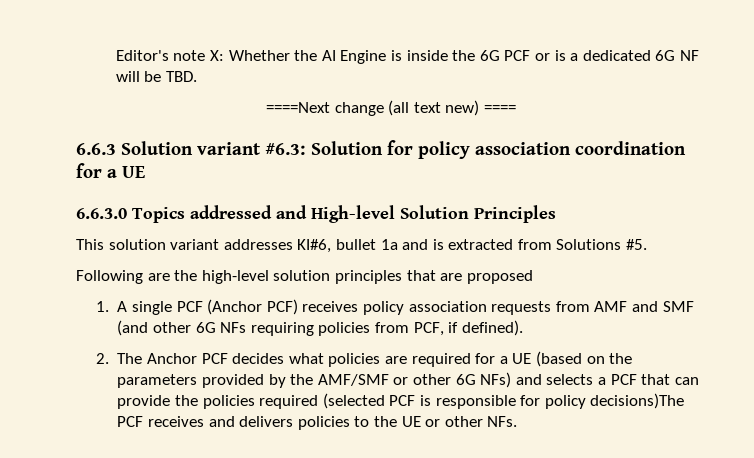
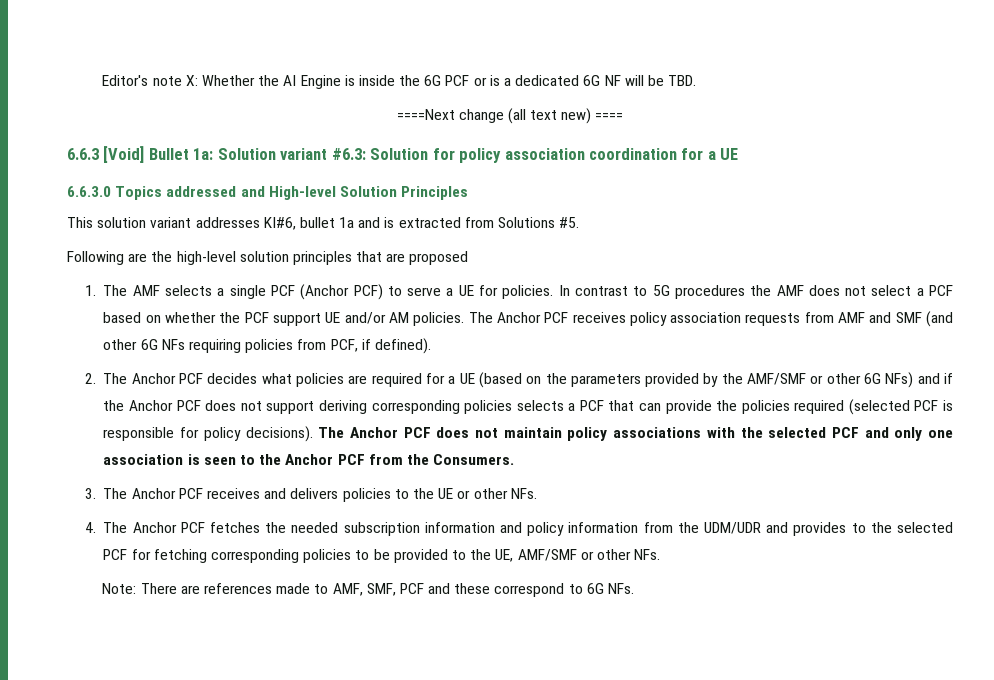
(116, 149) none -> [103,146,214,163] [Void] Bullet 1a:
[117,299,298,315] A single PCF (Anchor PCF) -> [103,284,954,300] [103,312,569,326] The AMF selects a single PCF (Anchor PCF) to serve a UE for policies. In contrast to 5G procedures the AMF does not select a PCF based on whether the PCF support UE and/or AM policies. The Anchor PCF
(542, 379) none -> [943,373,953,384] [103,400,513,414] if the Anchor PCF does not support deriving corresponding policies
[590,393,685,409] decisions)The -> [245,426,953,442] [103,454,515,465] [84,488,176,499] decisions). The Anchor PCF does not maintain policy associations with the selected PCF and only one association is seen to the Anchor PCF from the Consumers. // 3. The Anchor
(518, 421) none -> [84,522,953,536] [103,549,661,563] [102,583,635,597] // 4. The Anchor PCF fetches the needed subscription information and policy information from the UDM/UDR and provides to the selected PCF for fetching corresponding policies to be provided to the UE, AMF/SMF or other NFs. // Note: There are references made to AMF, SMF, PCF and these correspond to 6G NFs.

